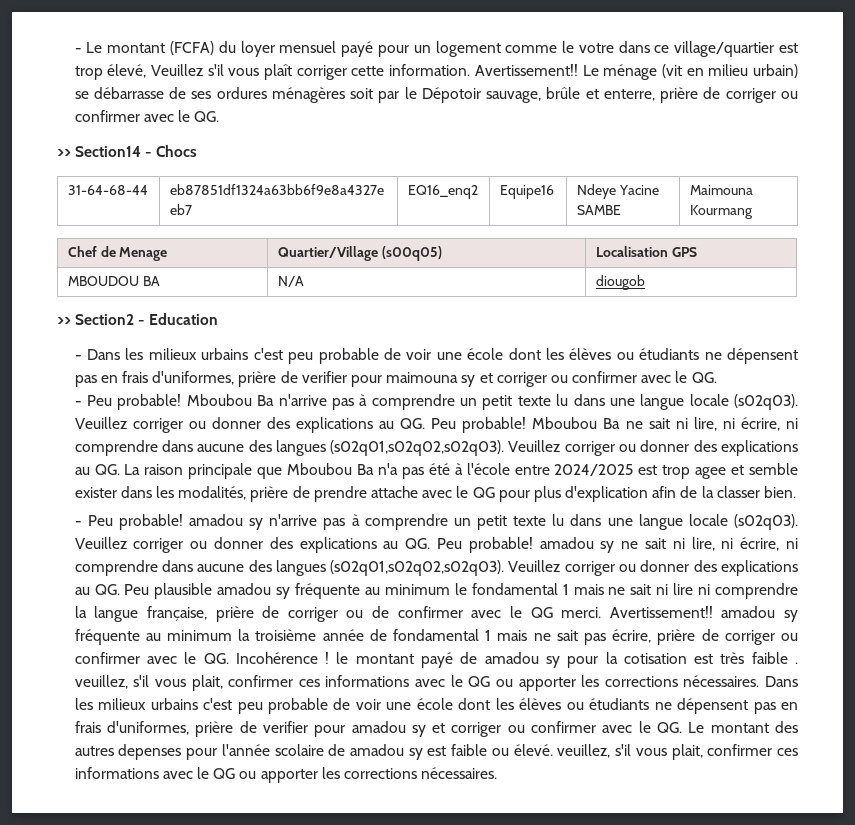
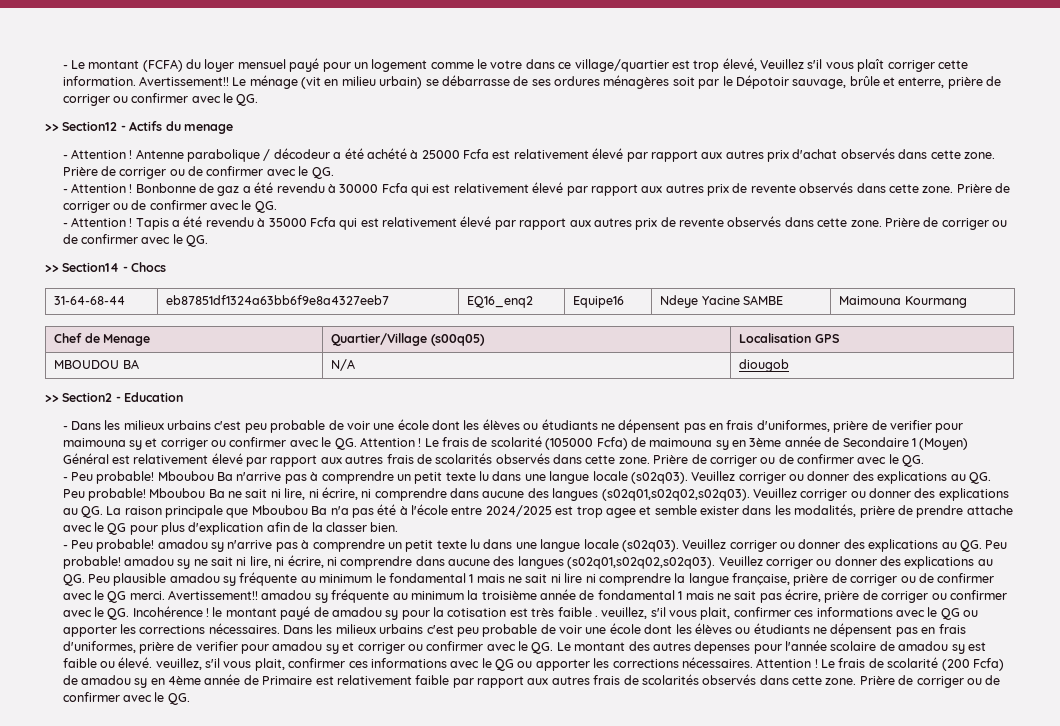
(220, 116) none -> [45,121,233,134] [62,148,995,162] [62,166,334,179] [62,182,1011,196] [62,200,277,213] [62,216,1008,230] [62,234,209,247] // >> Section12 - Actifs du menage // - Attention ! Antenne parabolique / décodeur a été achété à 25000 Fcfa est relativement élevé par rapport aux autres prix d'achat observés dans cette zone. Prière de corriger ou de confirmer avec le QG. // - Attention ! Bonbonne de gaz a été revendu à 30000 Fcfa qui est relativement élevé par rapport aux autres prix de revente observés dans cette zone. Prière de corriger ou de confirmer avec le QG. // - Attention ! Tapis a été revendu à 35000 Fcfa qui est relativement élevé par rapport aux autres prix de revente observés dans cette zone. Prière de corriger ou de confirmer avec le QG.
(717, 377) none -> [359,436,969,450] [62,453,925,467] Attention ! Le frais de scolarité (105000 Fcfa) de maimouna sy en 3ème année de Secondaire 1 (Moyen) Général est relativement élevé par rapport aux autres frais de scolarités observés dans cette zone. Prière de corriger ou de confirmer avec le QG.
(498, 773) none -> [756,657,1004,671] [62,674,1001,688] [62,692,190,705] Attention ! Le frais de scolarité (200 Fcfa) de amadou sy en 4ème année de Primaire est relativement faible par rapport aux autres frais de scolarités observés dans cette zone. Prière de corriger ou de confirmer avec le QG.

